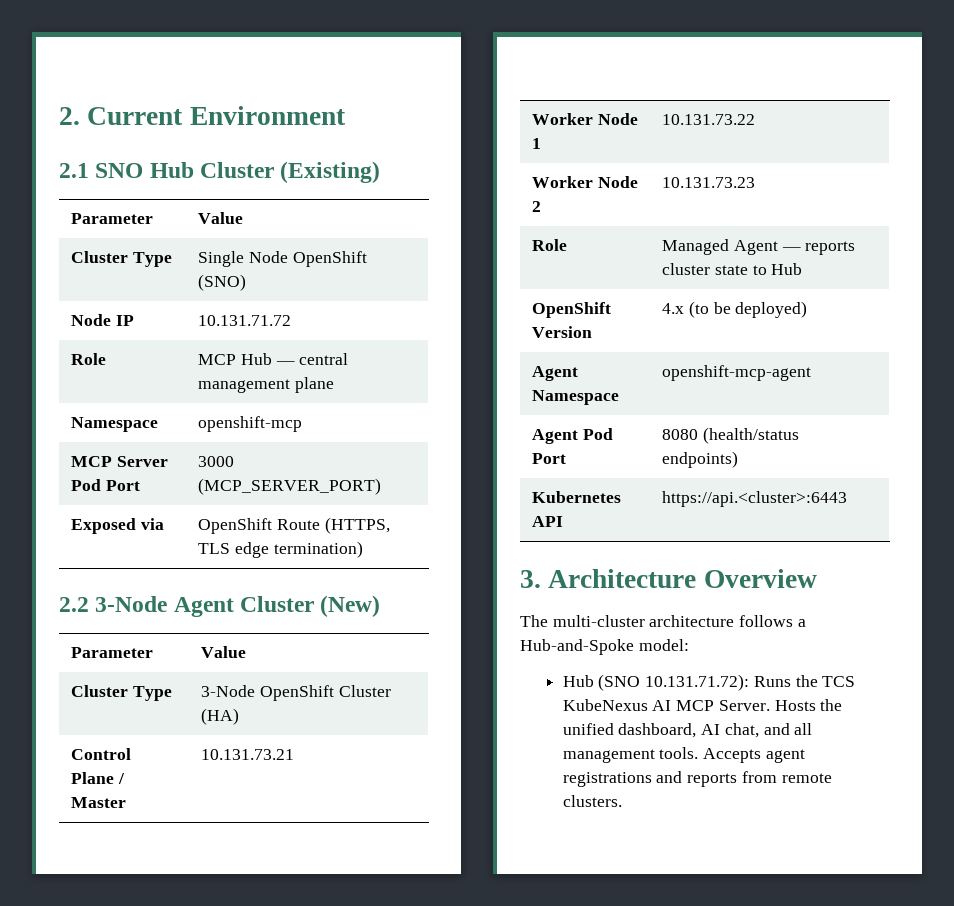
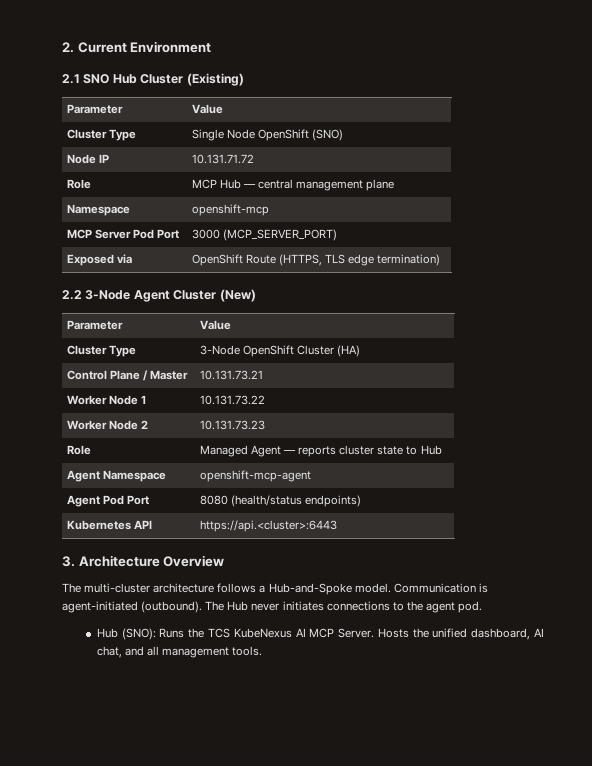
[532,302,612,318] [532,326,593,338] [662,301,808,318] // OpenShift Version | 4.x (to be deployed) -> (442, 450) none
[638,639,689,651] [562,674,750,691] model: // Hub (SNO 10.131.71.72): -> [354,583,488,593] [62,601,483,613] [96,628,156,640] model. Communication is agent-initiated (outbound). The Hub never initiates connections to the agent pod. // Hub (SNO):
[703,748,805,763] [562,771,832,787] [562,795,622,807] Accepts agent registrations and reports from remote clusters. -> (263, 651) none

